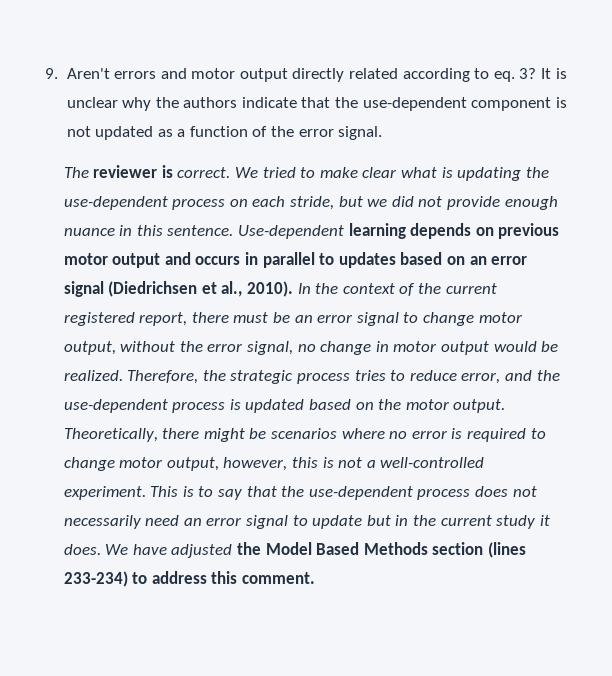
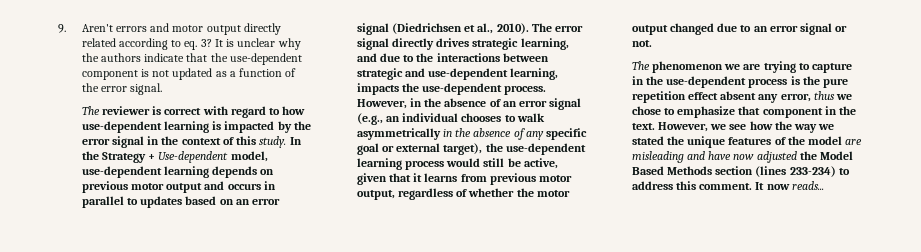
[177,167,549,181] [63,196,558,210] [63,225,345,239] correct. We tried to make clear what is updating the use-dependent process on each stride, but we did not provide enough nuance in this sentence. Use-dependent -> [164,106,306,118] [81,121,311,133] [81,136,302,148] [81,151,268,163] [81,166,162,178] correct with regard to how use-dependent learning is impacted by the error signal in the context of this study. In the Strategy + Use-dependent model, use-dependent
[297,283,497,296] [63,312,522,326] [63,341,559,355] [63,370,560,384] [63,399,506,413] [63,428,546,442] [63,457,485,471] [63,486,537,500] [63,515,550,529] [63,544,167,555] In the context of the current registered report, there must be an error signal to change motor output, without the error signal, no change in motor output would be realized. Therefore, the strategic process tries to reduce error, and the use-dependent process is updated based on the motor output. Theoretically, there might be scenarios where no error is required to change motor output, however, this is not a well-controlled experiment. This is to say that the use-dependent process does not necessarily need an error signal to update but in the current study it does. We have -> [531,23,584,32] [356,38,569,50] [356,53,549,62] [356,68,559,80] [356,83,547,95] [356,98,582,110] [356,113,545,125] [356,128,588,140] [356,143,586,155] [356,158,558,170] [356,173,573,185] [356,188,570,200] [631,23,848,35] [631,40,652,47] [631,61,853,73] [631,76,849,88] [631,91,853,103] [631,106,857,118] [631,121,835,133] [631,136,863,148] [631,151,755,163] The error signal directly drives strategic learning, and due to the interactions between strategic and use-dependent learning, impacts the use-dependent process. However, in the absence of an error signal (e.g., an individual chooses to walk asymmetrically in the absence of any specific goal or external target), the use-dependent learning process would still be active, given that it learns from previous motor output, regardless of whether the motor output changed due to an error signal or not. // The phenomenon we are trying to capture in the use-dependent process is the pure repetition effect absent any error, thus we chose to emphasize that component in the text. However, we see how the way we stated the unique features of the model are misleading and have now
(316, 578) none -> [755,181,824,190] It now reads...

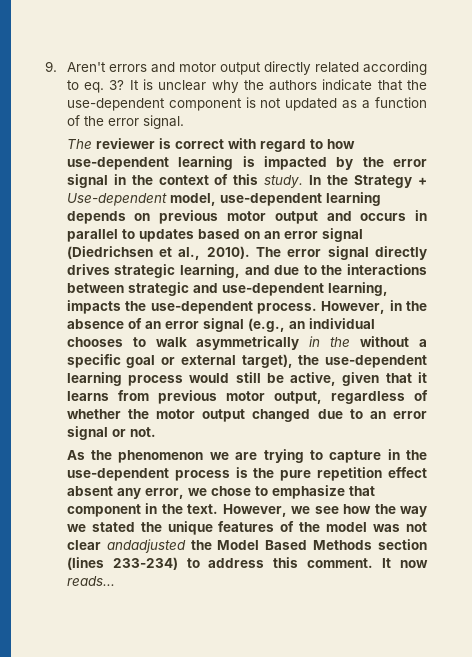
[473,128,544,140] absence of any -> [360,336,427,347] without a
[631,61,650,70] The -> [66,450,113,460] As the
[813,91,835,100] thus -> (184, 493) none
[845,139,863,145] [631,151,797,163] are misleading and have now adjusted -> [373,522,428,532] [66,539,186,553] was not clear andadjusted

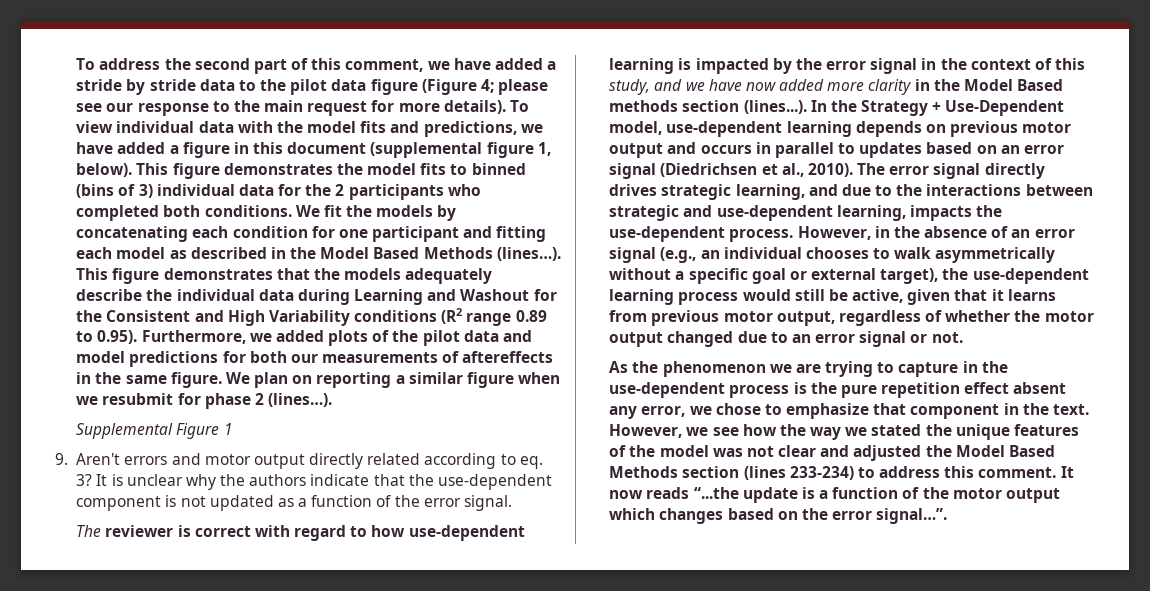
(45, 66) none -> [76,58,557,74] [76,79,549,95] [76,100,529,116] [76,121,543,137] [76,142,551,158] [76,163,526,179] [76,184,481,200] [76,205,457,221] [76,226,547,242] [76,247,561,261] [76,268,493,284] [76,289,557,305] [76,308,547,326] [76,330,532,346] [76,351,554,367] [76,372,561,388] [76,393,333,409] [76,423,233,439] To address the second part of this comment, we have added a stride by stride data to the pilot data figure (Figure 4; please see our response to the main request for more details). To view individual data with the model fits and predictions, we have added a figure in this document (supplemental figure 1, below). This figure demonstrates the model fits to binned (bins of 3) individual data for the 2 participants who completed both conditions. We fit the models by concatenating each condition for one participant and fitting each model as described in the Model Based Methods (lines…). This figure demonstrates that the models adequately describe the individual data during Learning and Washout for the Consistent and High Variability conditions (R2 range 0.89 to 0.95). Furthermore, we added plots of the pilot data and model predictions for both our measurements of aftereffects in the same figure. We plan on reporting a similar figure when we resubmit for phase 2 (lines…). // Supplemental Figure 1 //
[264,175,304,188] study. -> [609,79,1064,95] [609,100,807,114] study, and we have now added more clarity in the Model Based methods section (lines...).
[66,193,167,206] Use-dependent -> [945,100,1065,116] Use-Dependent
[309,336,351,347] in the -> (1056, 255) none
[106,539,186,553] andadjusted -> [820,445,922,461] and adjusted
[66,576,115,586] reads... -> [646,487,1060,503] [609,508,948,524] reads “...the update is a function of the motor output which changes based on the error signal…”.

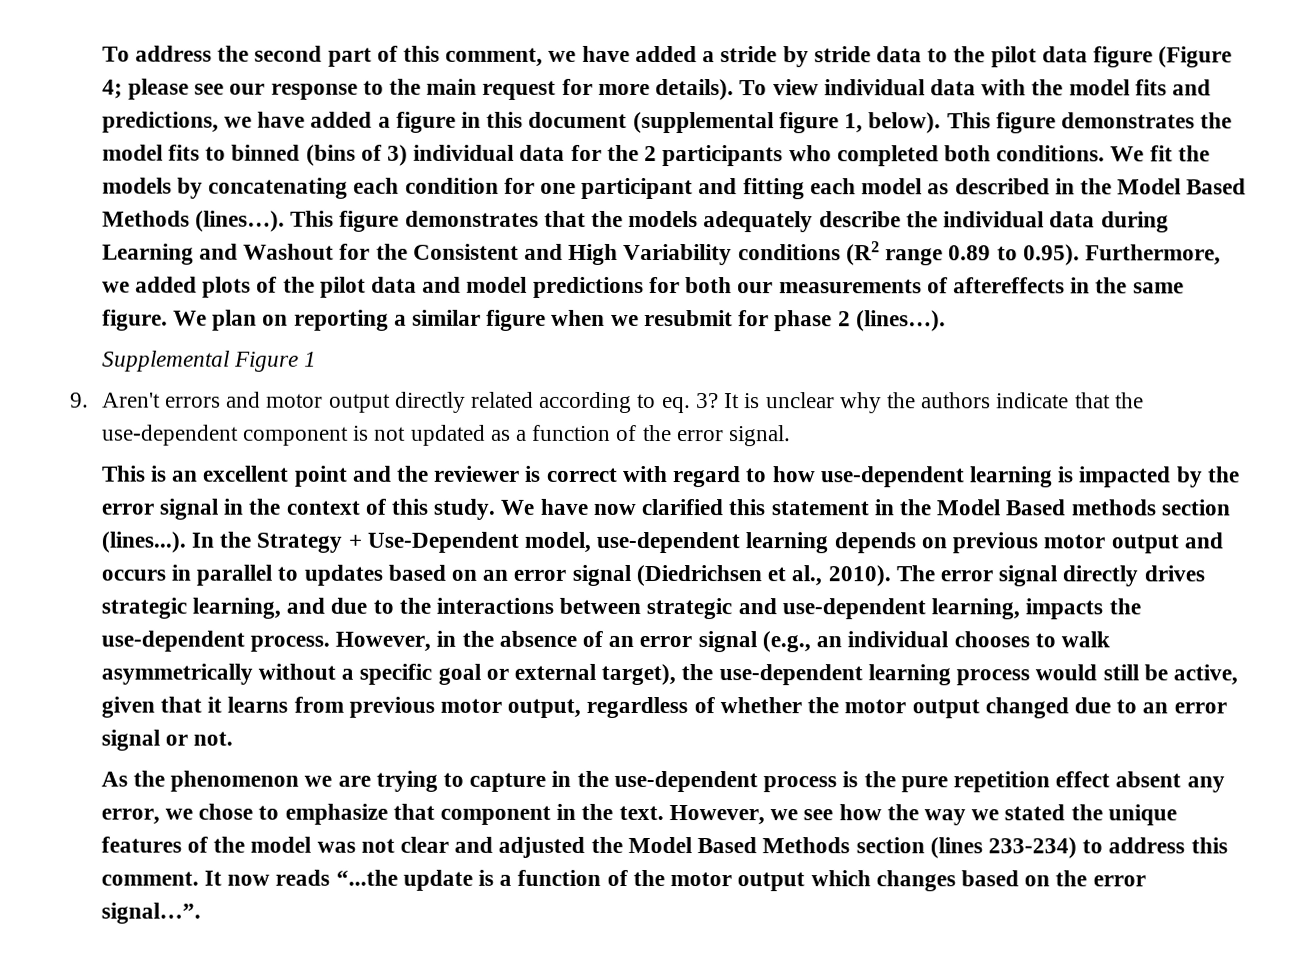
[76,525,102,537] The -> [100,465,430,487] This is an excellent point and the
[609,79,912,95] study, and we have now added more clarity -> [433,498,869,520] study. We have now clarified this statement

